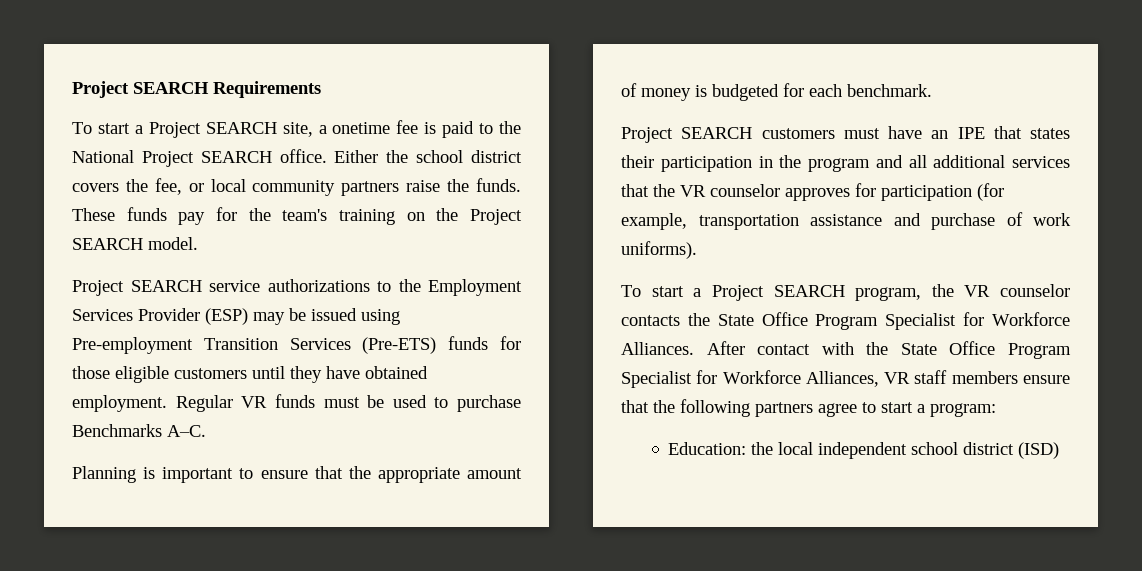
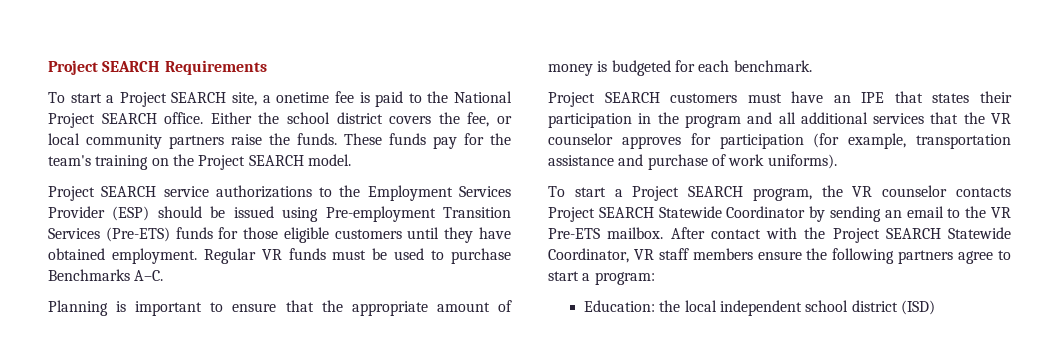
[253,312,285,325] may -> [157,206,202,218] should
[687,312,1070,330] [621,341,1071,359] [621,370,879,388] the State Office Program Specialist for Workforce Alliances. After contact with the State Office Program Specialist for Workforce Alliances, -> [548,206,1012,222] [548,227,1011,243] [548,248,629,263] Project SEARCH Statewide Coordinator by sending an email to the VR Pre-ETS mailbox. After contact with the Project SEARCH Statewide Coordinator,
[621,400,649,413] that -> (802, 255) none

